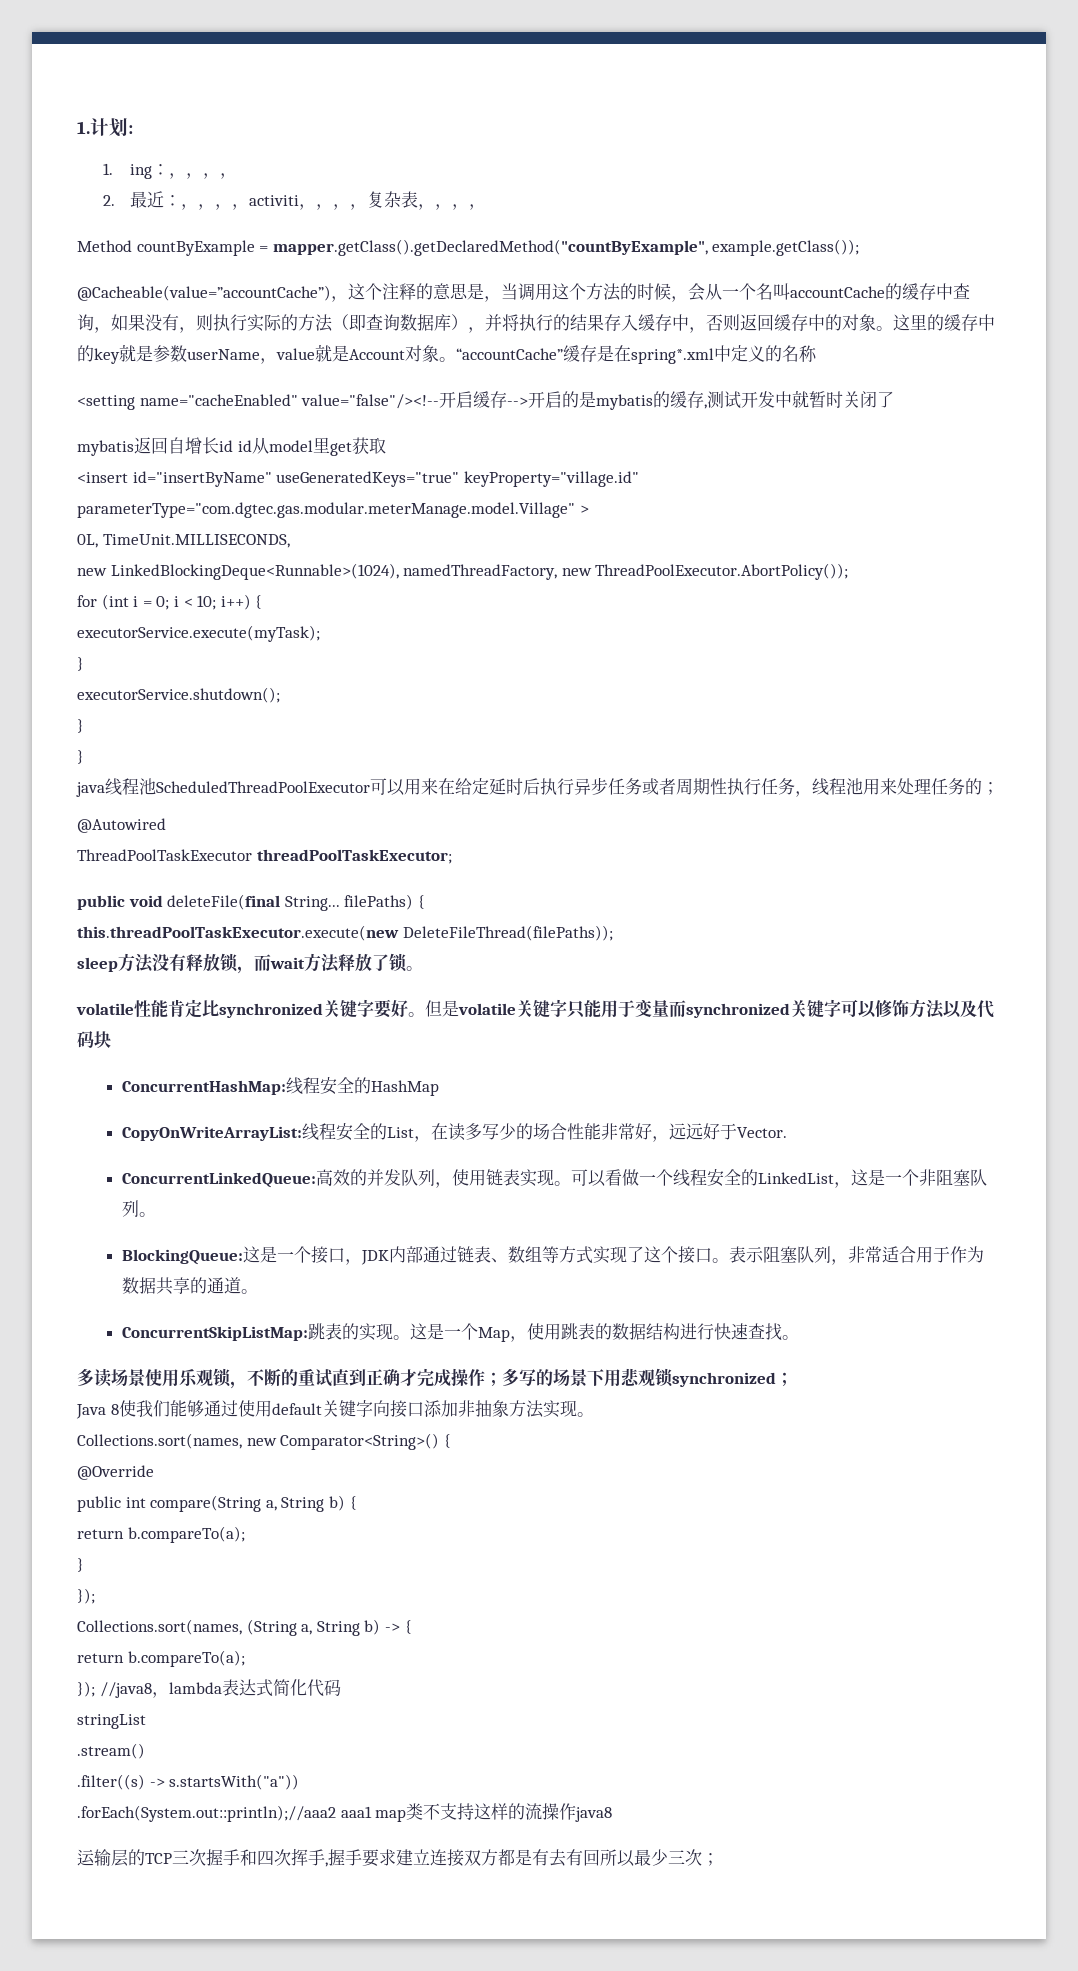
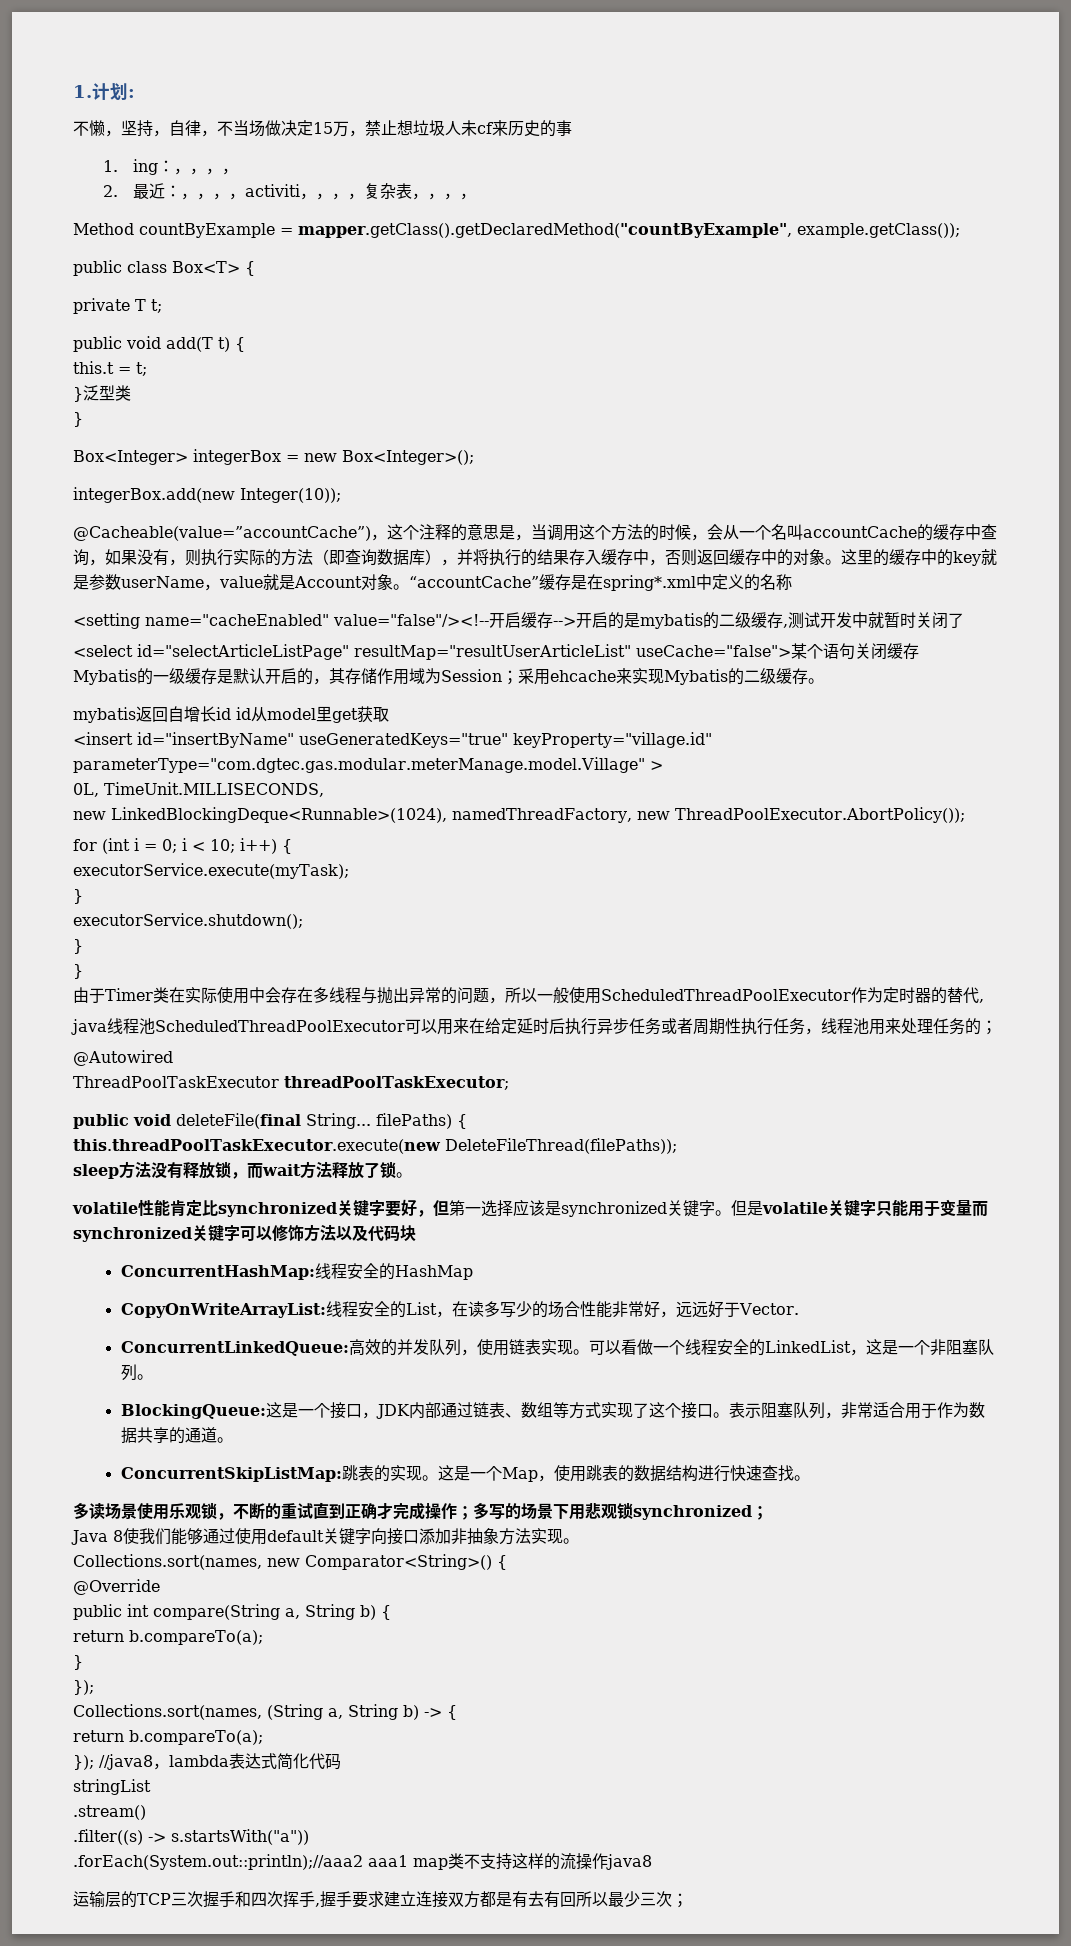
(133, 129) none -> [73,120,572,137] // 不懒，坚持，自律，不当场做决定15万，禁止想垃圾人未cf来历史的事
(860, 247) none -> [73,260,255,276] [73,298,162,314] [73,336,245,352] [73,361,147,376] [73,385,131,402] [73,412,83,427] [73,449,474,465] [73,487,341,503] // public class Box<T> { // private T t; // public void add(T t) { // this.t = t; // }泛型类 // } // Box<Integer> integerBox = new Box<Integer>(); // integerBox.add(new Integer(10));
(671, 399) none -> [719,612,751,628] 二级
(895, 399) none -> [73,643,919,660] [73,668,824,685] // <select id="selectArticleListPage" resultMap="resultUserArticleList" useCache="false">某个语句关闭缓存 // Mybatis的一级缓存是默认开启的，其存储作用域为Session；采用ehcache来实现Mybatis的二级缓存。
(84, 757) none -> [73,987,984,1004] // 由于Timer类在实际使用中会存在多线程与抛出异常的问题，所以一般使用ScheduledThreadPoolExecutor作为定时器的替代,
(408, 1008) none -> [417,1199,715,1217] ，但第一选择应该是synchronized关键字

